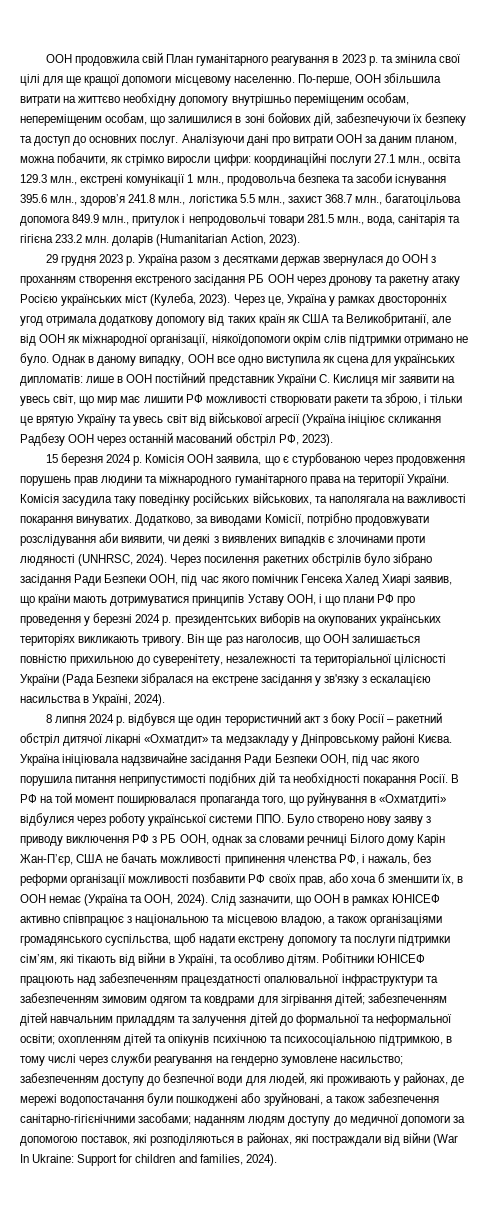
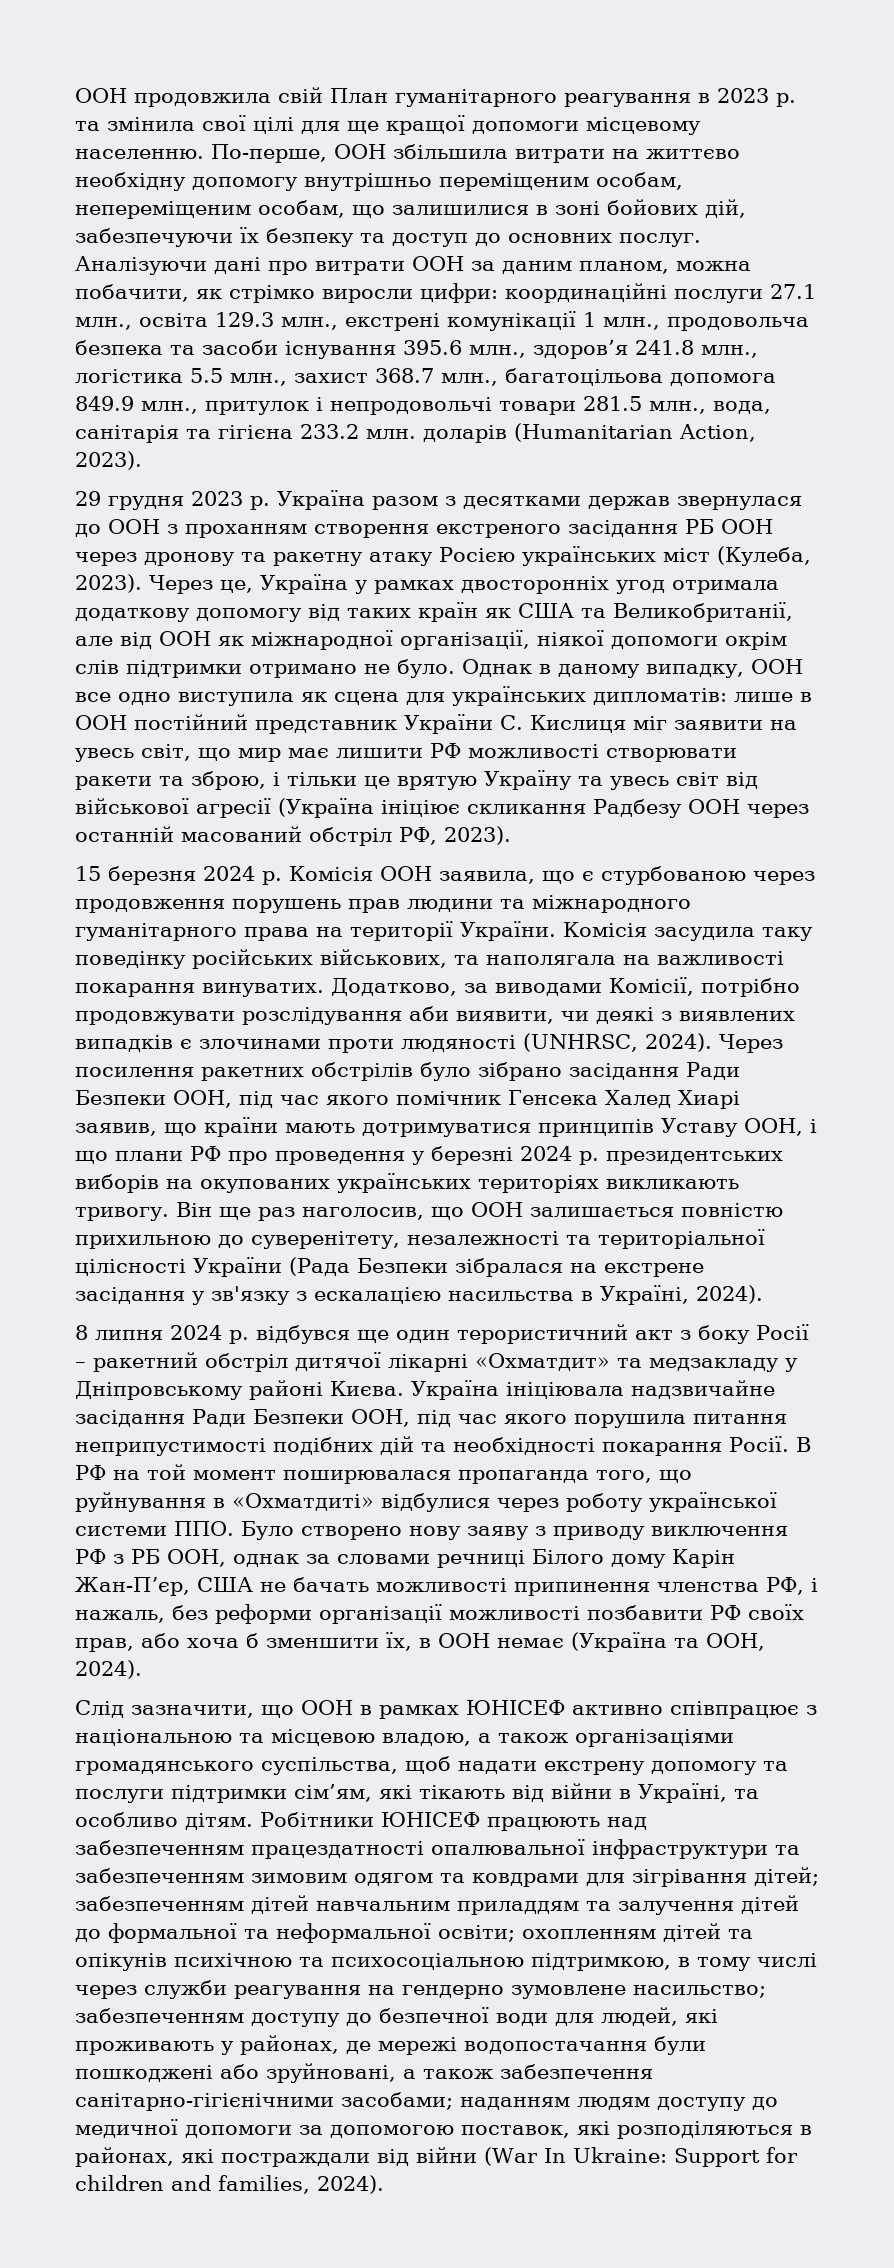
[211,334,290,346] ніякоїдопомоги -> [537,630,718,649] ніякої допомоги
(208, 900) none -> (142, 1669) //

